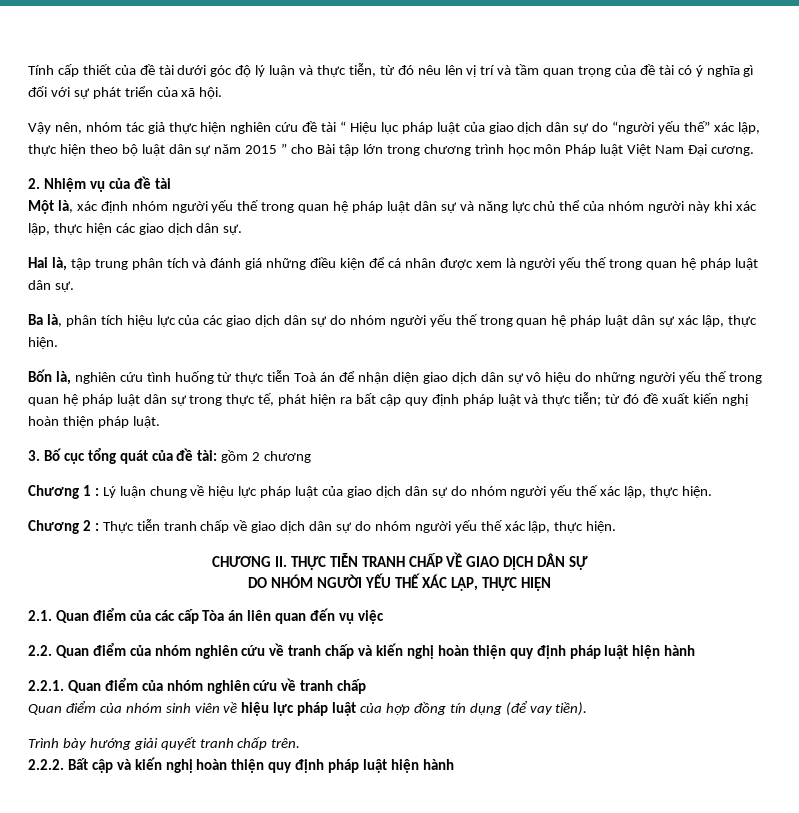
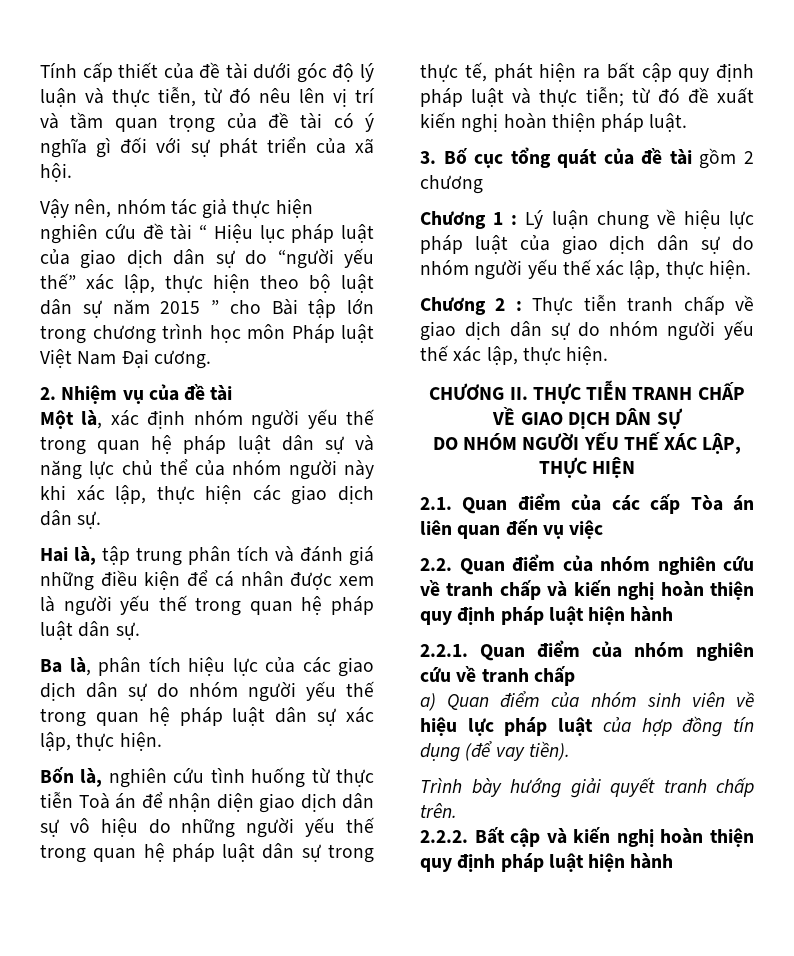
[197,450,218,461] tài: -> [669,149,692,165] tài
(367, 686) none -> [420,693,436,711] a)

